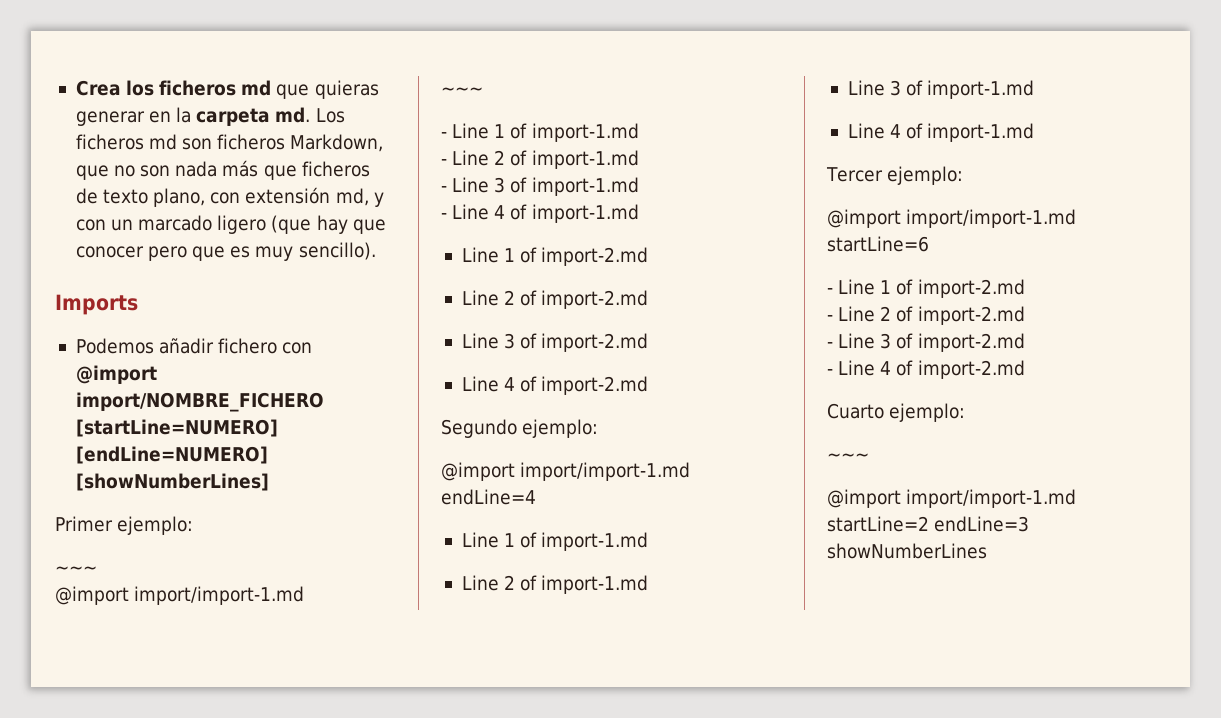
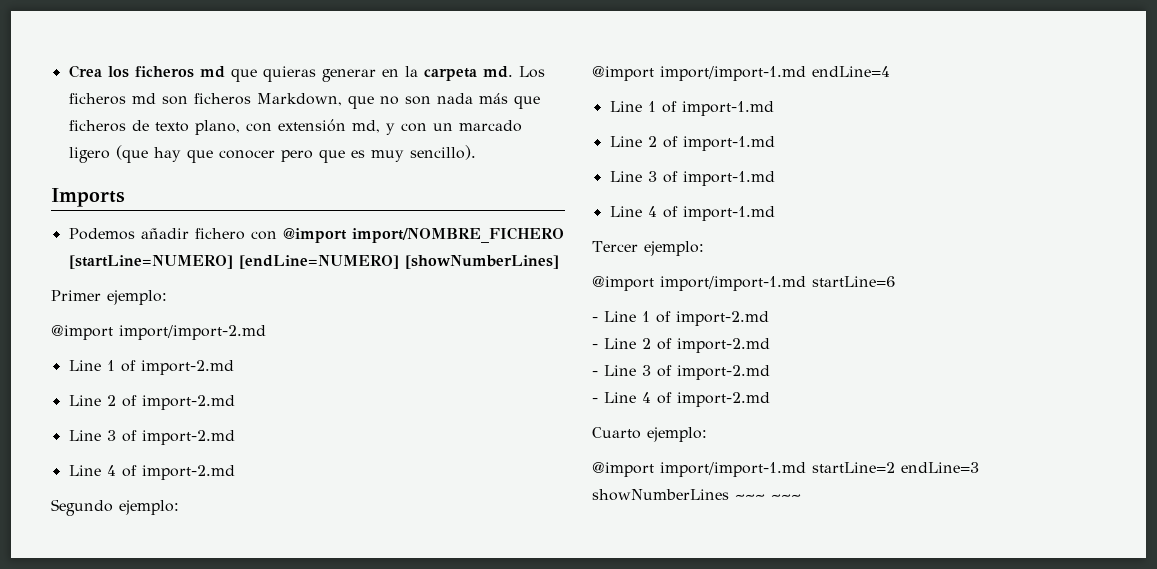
[55,566,97,574] [55,586,305,605] [441,87,483,95] [441,123,639,142] [441,150,639,169] [441,177,639,196] [441,204,639,223] // ~~~ // @import import/import-1.md // ~~~ // - Line 1 of import-1.md // - Line 2 of import-1.md // - Line 3 of import-1.md // - Line 4 of import-1.md -> [51,325,266,340] // @import import/import-2.md
[827,453,869,461] // ~~~ -> (707, 434) none
(987, 551) none -> [735,494,801,500] ~~~ ~~~

